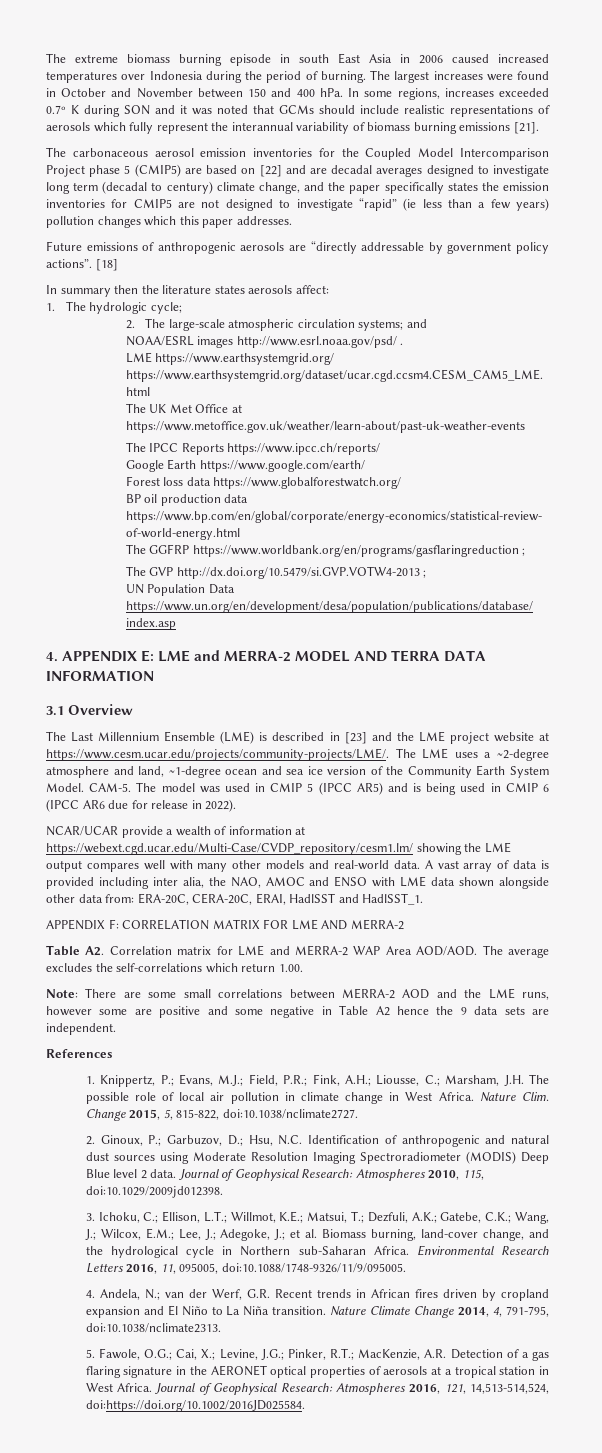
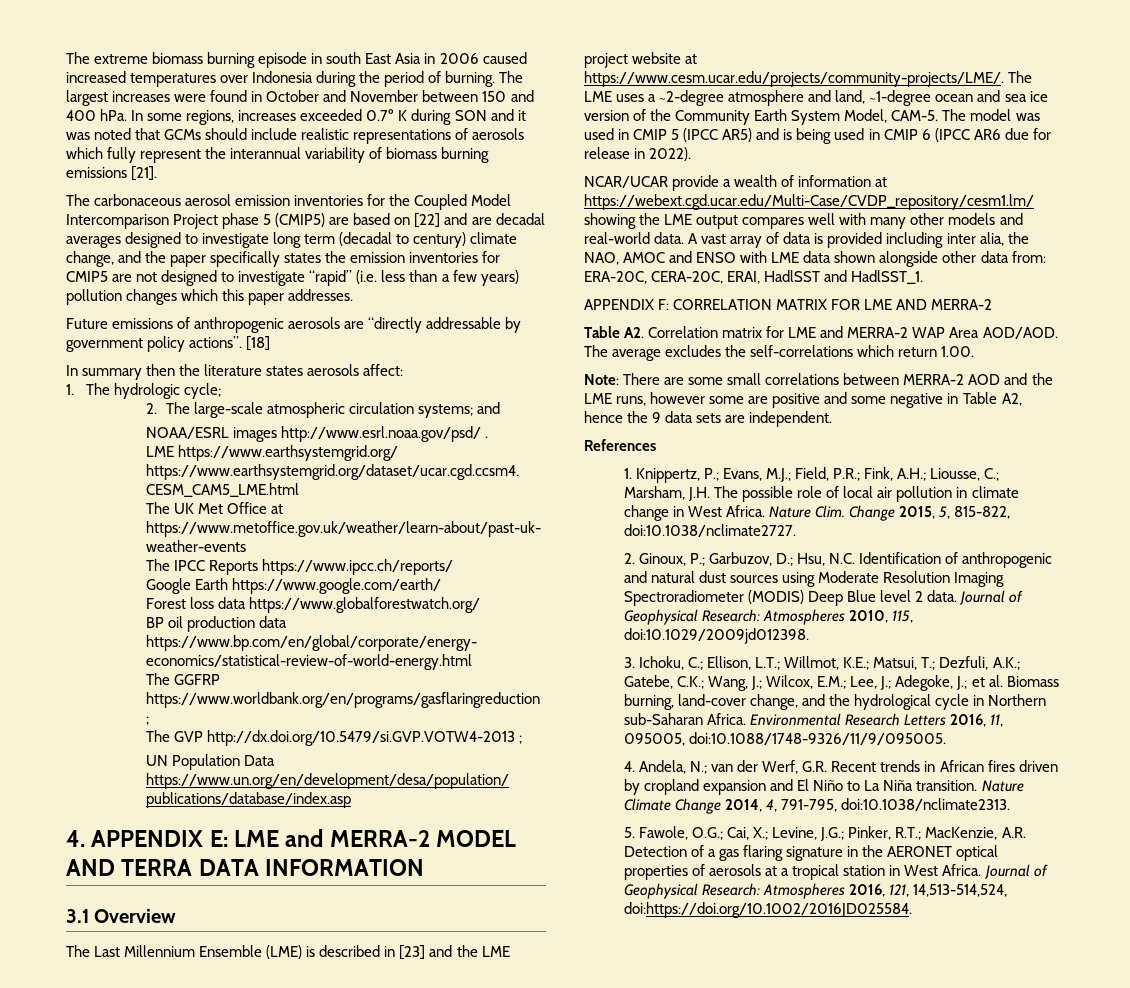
[403,198,417,211] (ie -> [356,270,378,284] (i.e.
[46,783,84,792] Model. -> [844,109,888,123] Model,
[375,1006,390,1016] A2 -> [1001,393,1022,406] A2,

